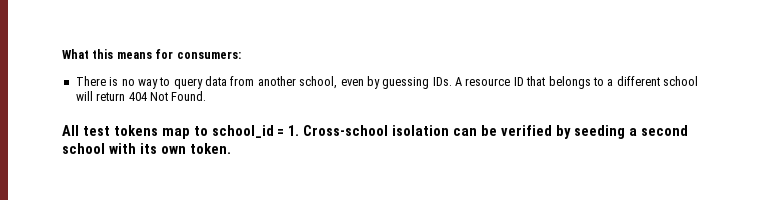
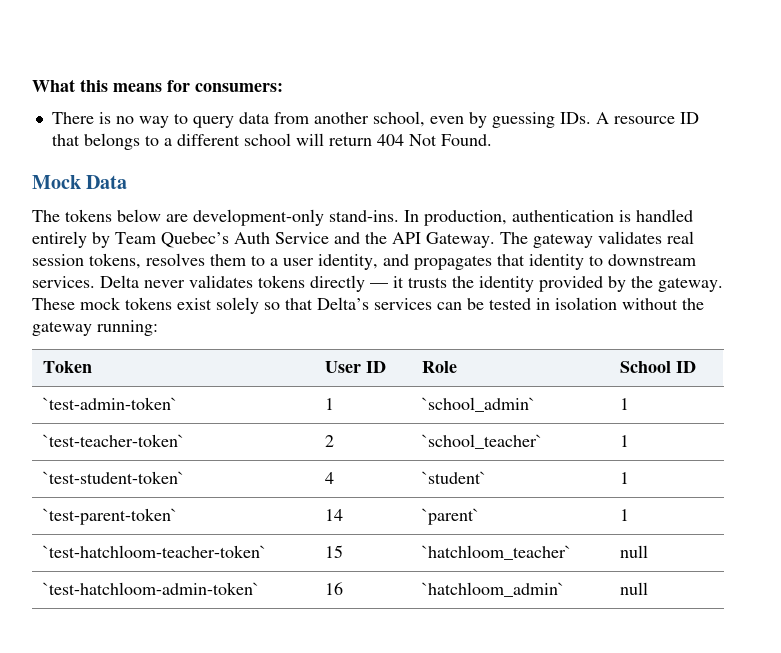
[62,125,688,139] [62,143,231,154] All test tokens map to school_id = 1. Cross-school isolation can be verified by seeding a second school with its own token. -> [32,175,128,189] [32,209,693,226] [32,231,694,248] [32,253,696,270] [32,275,723,292] [32,297,704,314] [32,320,158,336] [42,361,92,373] [324,361,386,373] [421,361,457,373] [619,361,696,373] [42,397,177,410] [324,398,334,410] [421,397,535,412] [619,398,629,410] [42,434,184,447] [324,435,334,447] [421,434,542,449] [619,435,629,447] [42,471,184,484] [324,472,334,484] [421,471,486,484] [619,472,629,484] [42,508,177,525] [324,509,343,521] [421,508,479,525] [619,509,629,521] [42,545,266,558] [324,545,343,558] [421,545,571,560] [619,545,648,558] [42,582,259,595] [324,582,343,595] [421,582,564,597] [619,582,648,595] Mock Data // The tokens below are development-only stand-ins. In production, authentication is handled entirely by Team Quebec’s Auth Service and the API Gateway. The gateway validates real session tokens, resolves them to a user identity, and propagates that identity to downstream services. Delta never validates tokens directly — it trusts the identity provided by the gateway. These mock tokens exist solely so that Delta’s services can be tested in isolation without the gateway running: // Token | User ID | Role | School ID // `test-admin-token` | 1 | `school_admin` | 1 // `test-teacher-token` | 2 | `school_teacher` | 1 // `test-student-token` | 4 | `student` | 1 // `test-parent-token` | 14 | `parent` | 1 // `test-hatchloom-teacher-token` | 15 | `hatchloom_teacher` | null // `test-hatchloom-admin-token` | 16 | `hatchloom_admin` | null

